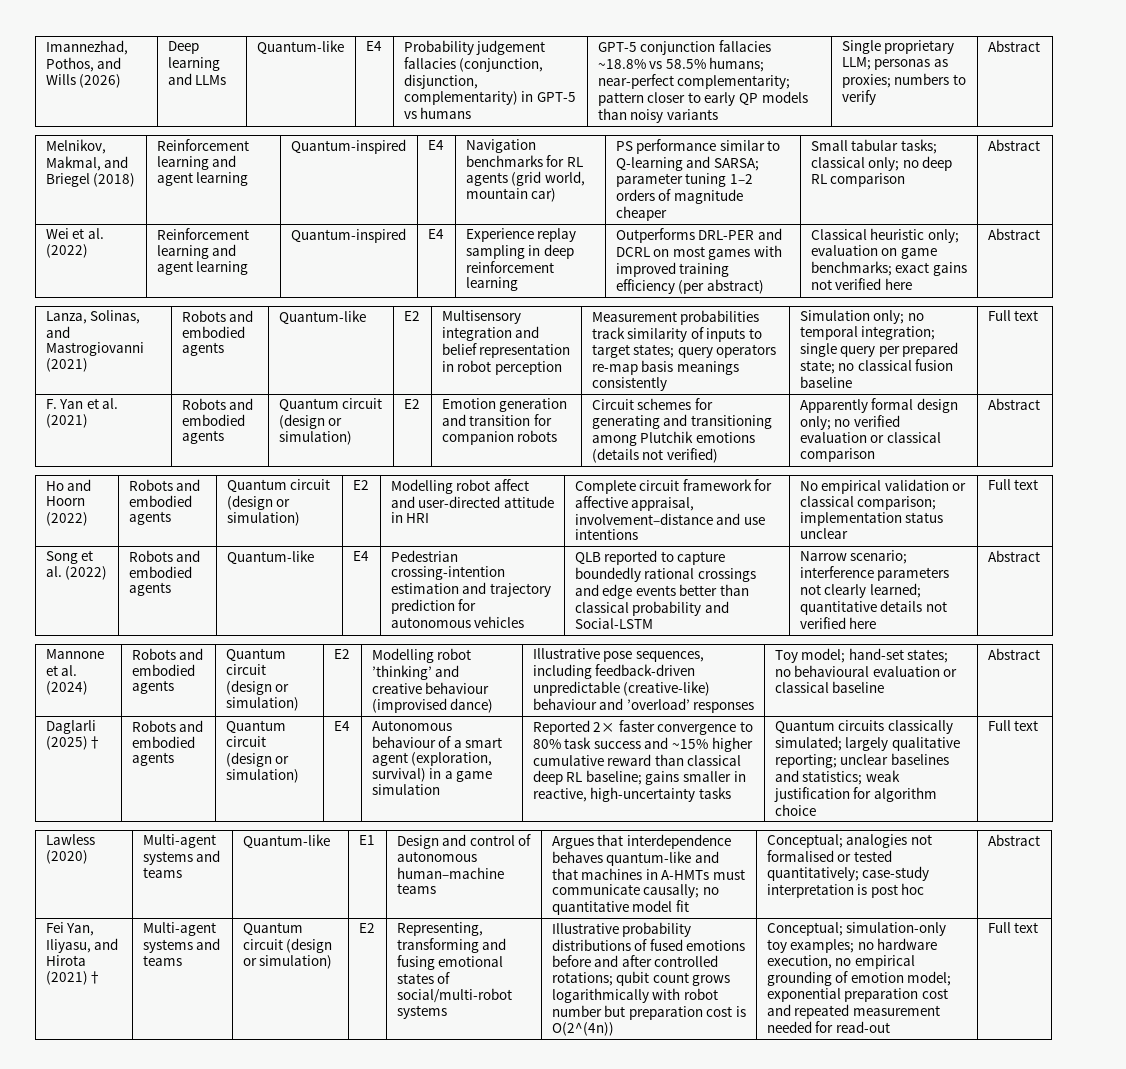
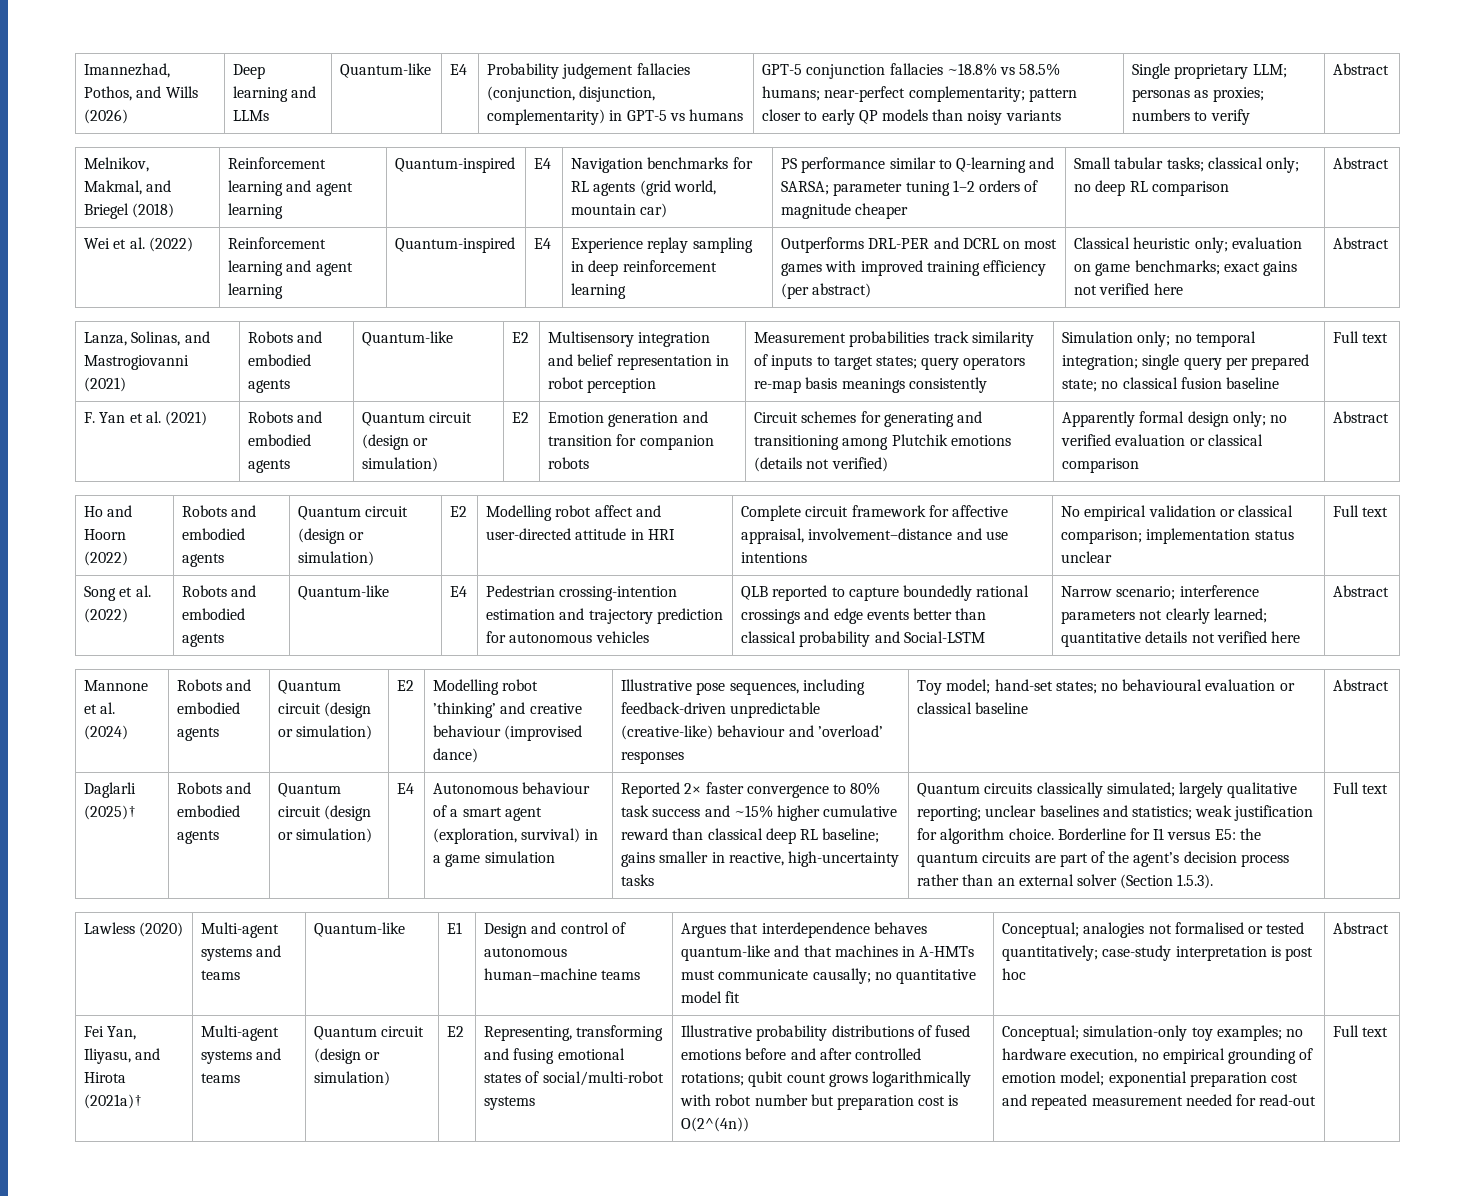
[774,804,816,816] choice -> [1008,828,1261,840] [917,851,1289,867] [917,874,1214,889] choice. Borderline for I1 versus E5: the quantum circuits are part of the agent’s decision process rather than an external solver (Section 1.5.3).
[45,971,102,985] (2021)† -> [84,1094,143,1109] (2021a)†

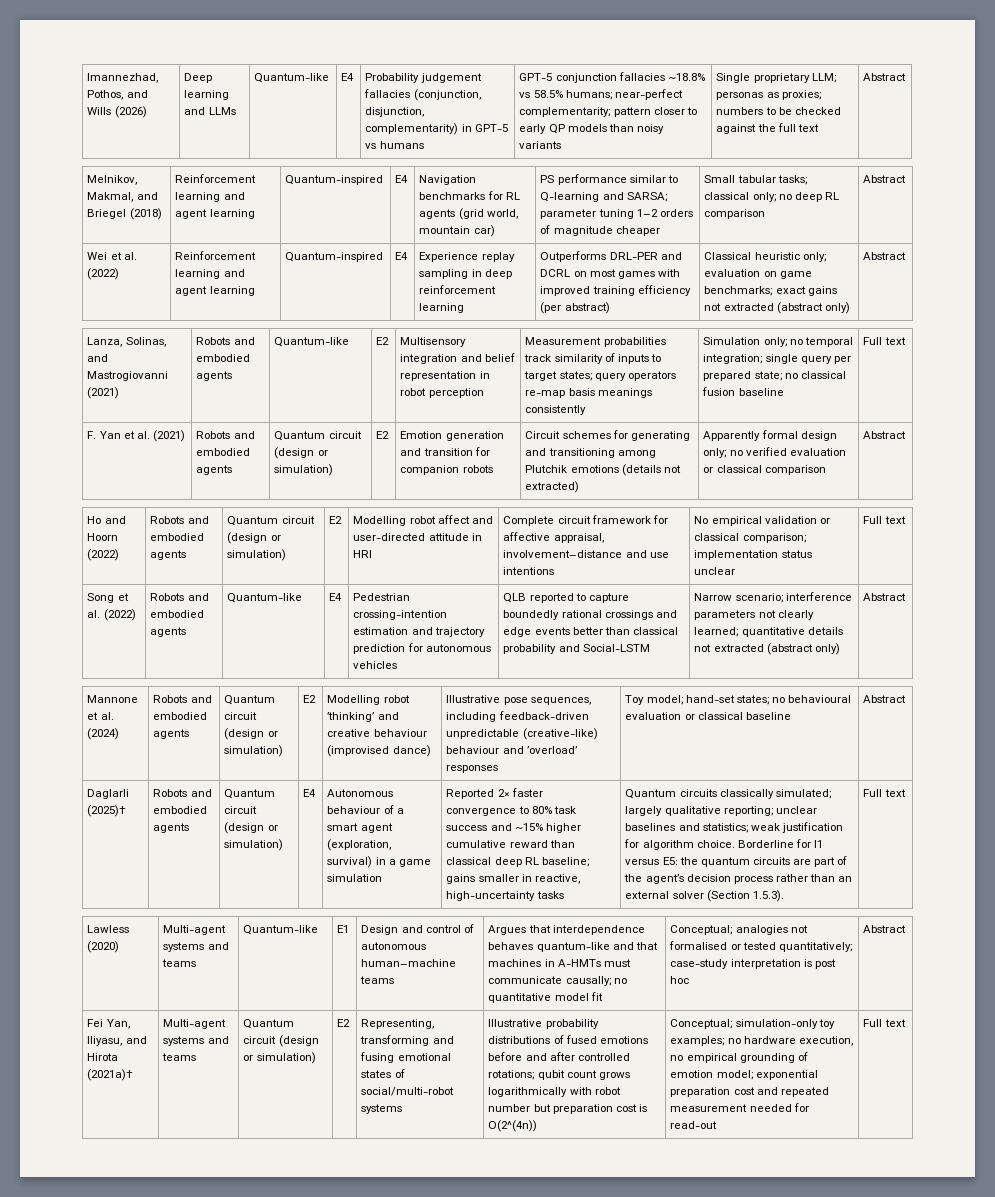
[1210,109,1250,125] verify -> [778,107,841,115] [716,123,819,134] be checked against the full text
[1099,283,1183,295] verified here -> [723,302,850,314] extracted (abstract only)
[831,457,888,472] verified) -> [525,481,580,493] extracted)
[1216,631,1300,643] verified here -> [713,643,840,655] extracted (abstract only)

